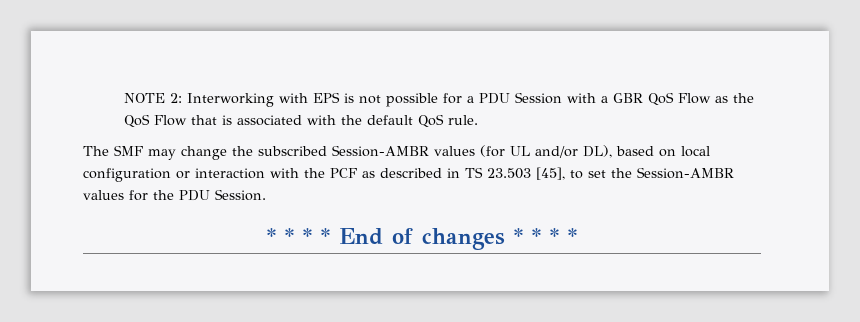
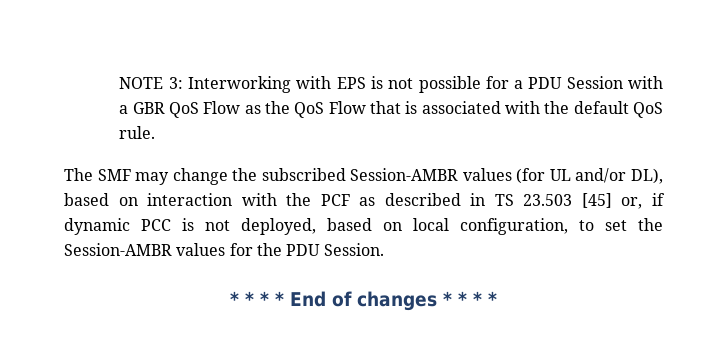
[170,93,183,103] 2: -> [168,77,183,89] 3:
[681,146,710,157] [83,168,190,182] local configuration or -> (138, 201) none
[536,167,565,180] [45], -> [581,193,666,209] [64,218,568,235] [45] or, if dynamic PCC is not deployed, based on local configuration,

